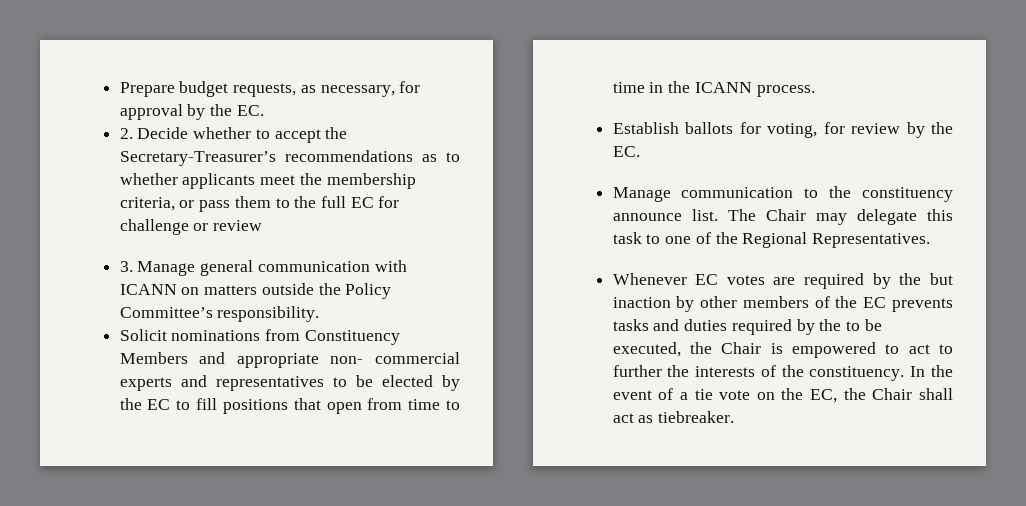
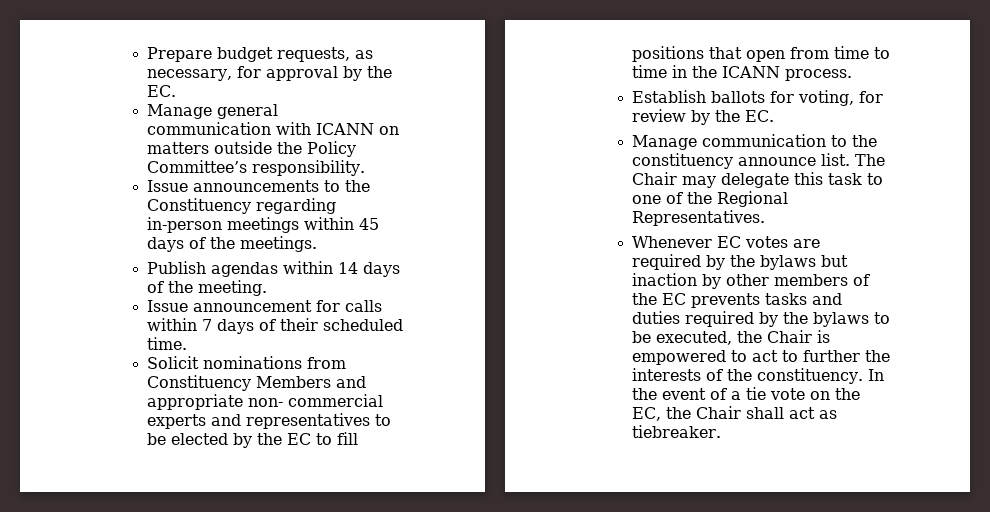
[119,127,348,143] [119,150,460,166] [119,173,416,189] [119,196,400,212] [119,219,263,235] [119,261,133,272] 2. Decide whether to accept the Secretary-Treasurer’s recommendations as to whether applicants meet the membership criteria, or pass them to the full EC for challenge or review // 3. -> (177, 91) none
(320, 314) none -> [147,180,371,192] [147,198,337,214] [147,217,380,233] [147,236,318,252] [147,261,401,277] [147,280,268,296] [147,300,383,312] [147,318,404,334] [147,337,188,350] // Issue announcements to the Constituency regarding in-person meetings within 45 days of the meetings. // Publish agendas within 14 days of the meeting. // Issue announcement for calls within 7 days of their scheduled time.
(922, 279) none -> [760,255,817,270] bylaws
(842, 325) none -> [813,312,870,327] bylaws

